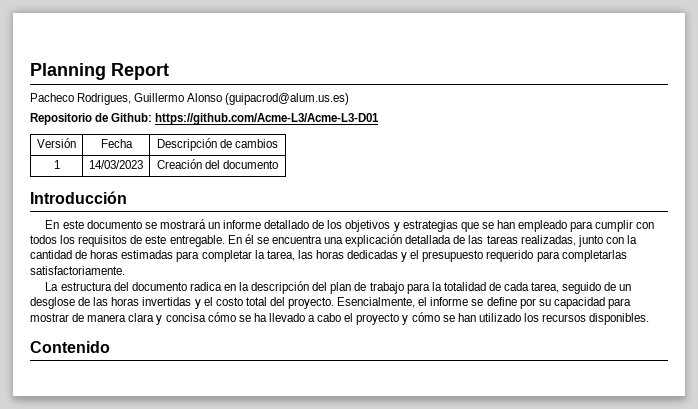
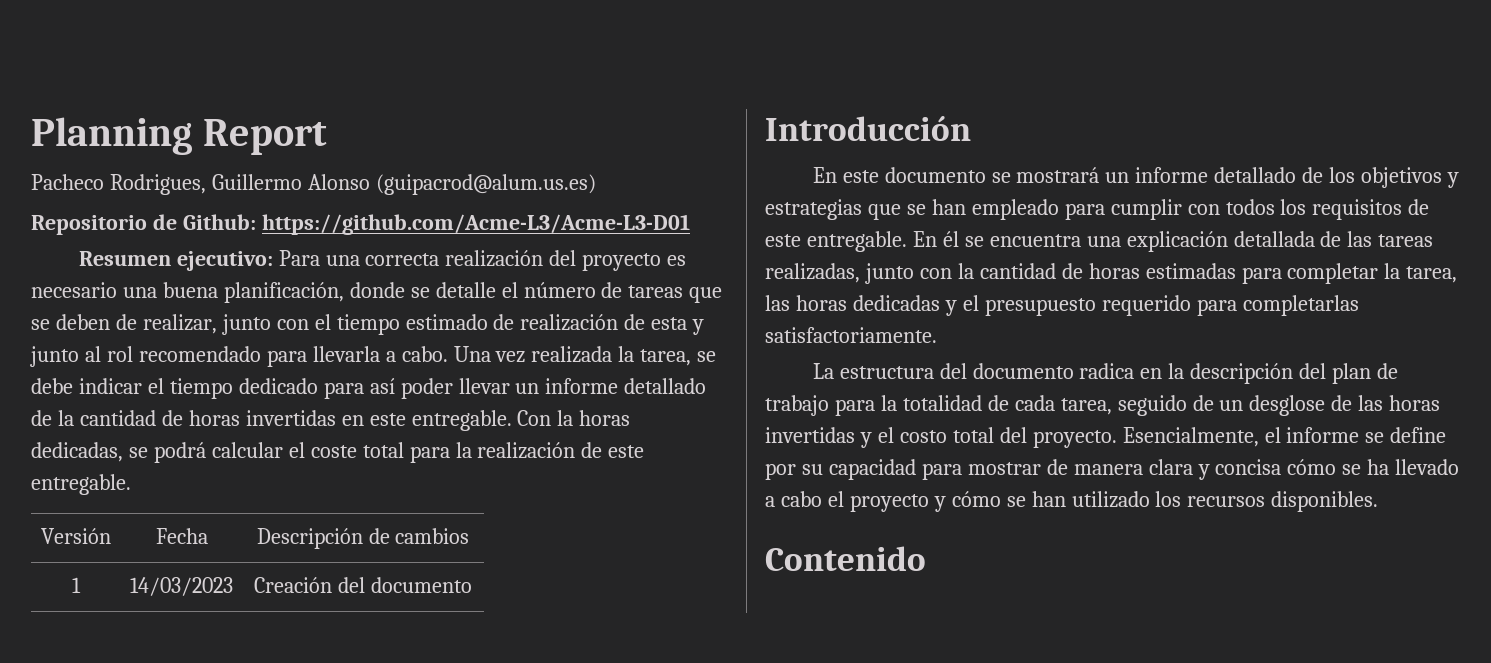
(380, 119) none -> [78,250,687,271] [31,282,723,303] [31,314,705,335] [30,346,717,367] [31,378,707,399] [31,410,631,431] [31,442,645,463] [31,474,131,495] // Resumen ejecutivo: Para una correcta realización del proyecto es necesario una buena planificación, donde se detalle el número de tareas que se deben de realizar, junto con el tiempo estimado de realización de esta y junto al rol recomendado para llevarla a cabo. Una vez realizada la tarea, se debe indicar el tiempo dedicado para así poder llevar un informe detallado de la cantidad de horas invertidas en este entregable. Con la horas dedicadas, se podrá calcular el coste total para la realización de este entregable.

